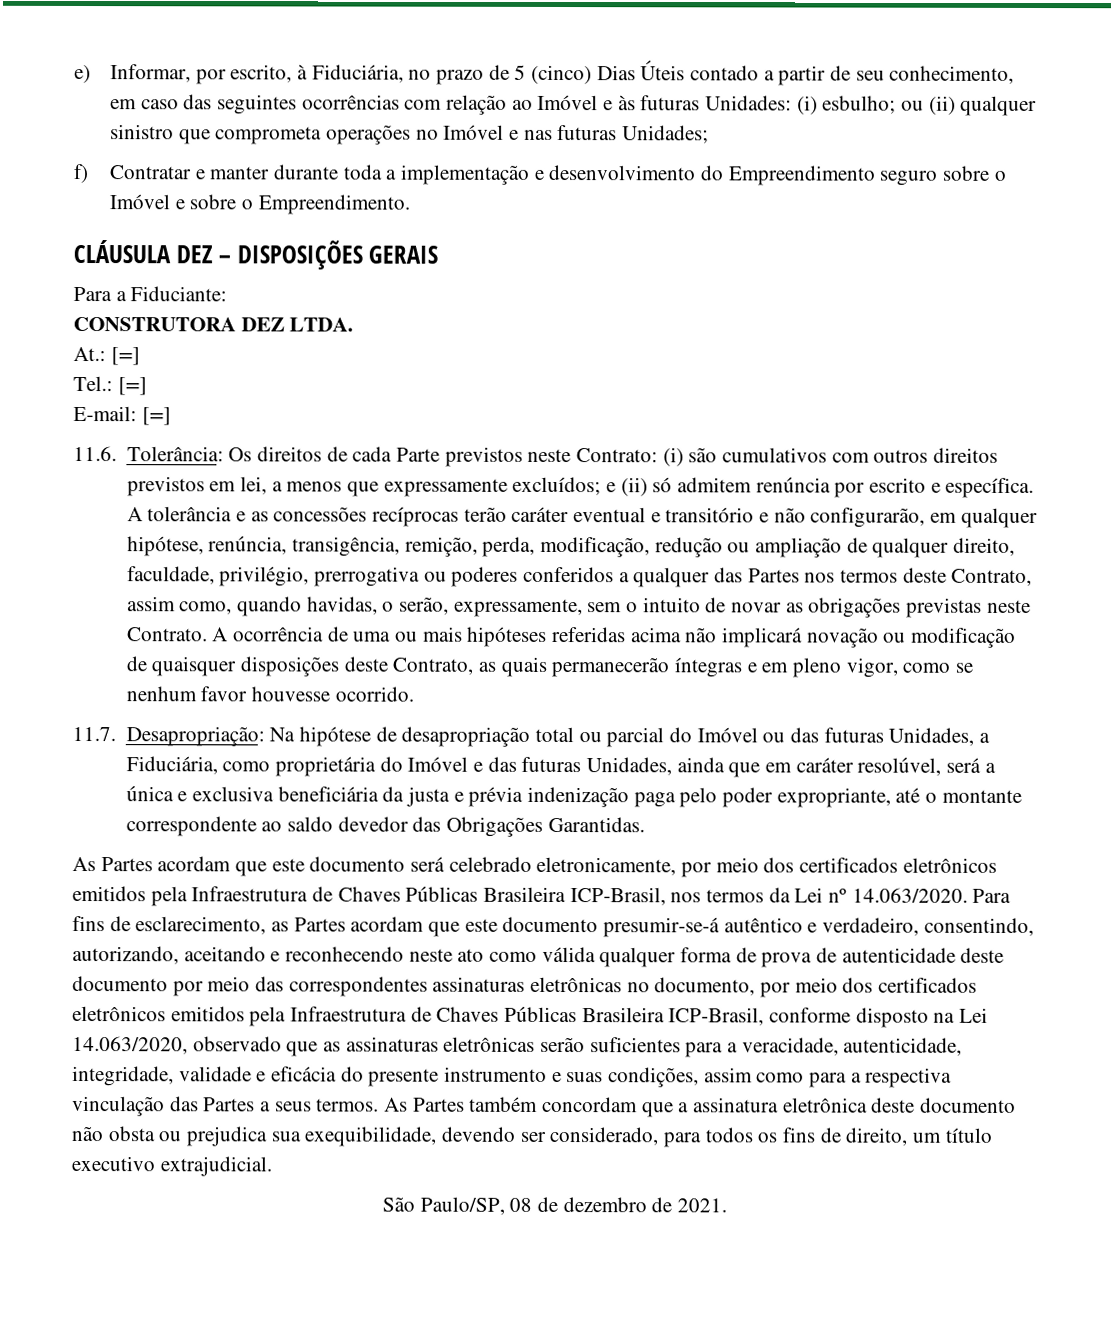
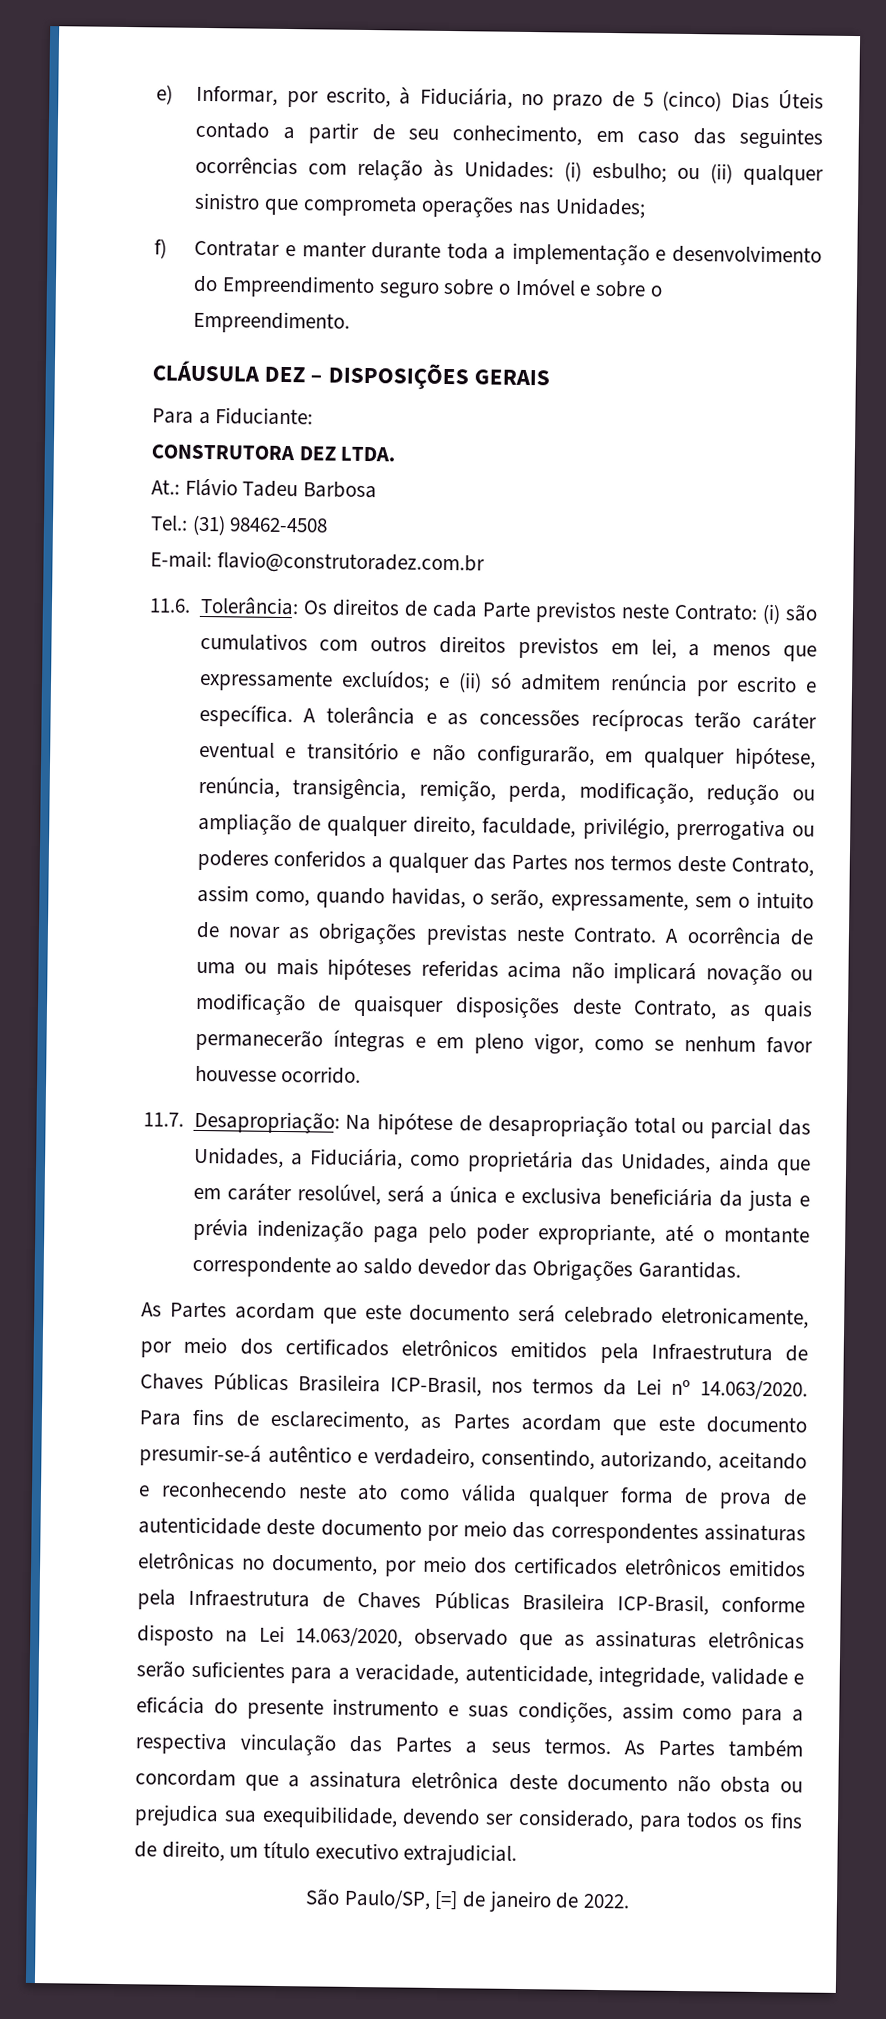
[511,94,701,111] ao Imóvel e às futuras -> [433,159,455,178] às
[415,124,618,141] no Imóvel e nas futuras -> [518,201,552,215] nas
[110,347,140,366] [=] -> [184,478,378,499] Flávio Tadeu Barbosa
[117,377,147,396] [=] -> [191,514,329,536] (31) 98462-4508
[141,407,171,426] [=] -> [216,551,485,575] flavio@construtoradez.com.br
[668,727,884,743] do Imóvel ou das futuras -> [778,1119,811,1136] das
[379,756,582,773] do Imóvel e das futuras -> [581,1152,615,1170] das
[509,1196,728,1213] 08 de dezembro de 2021. -> [434,1890,631,1913] [=] de janeiro de 2022.

